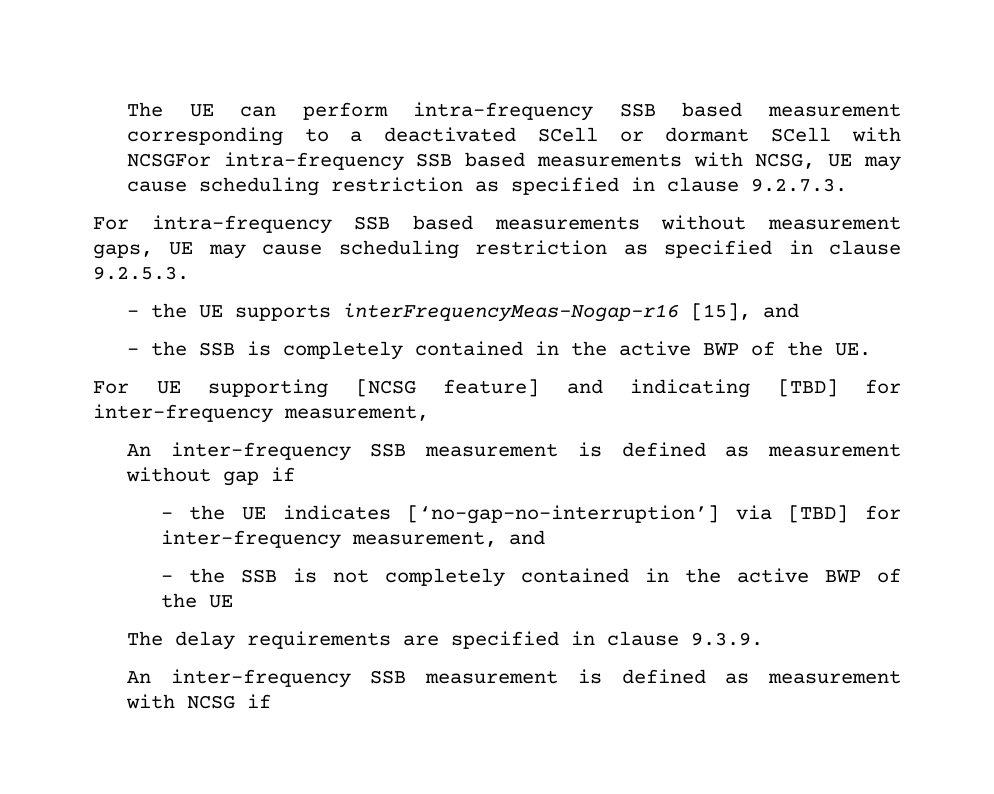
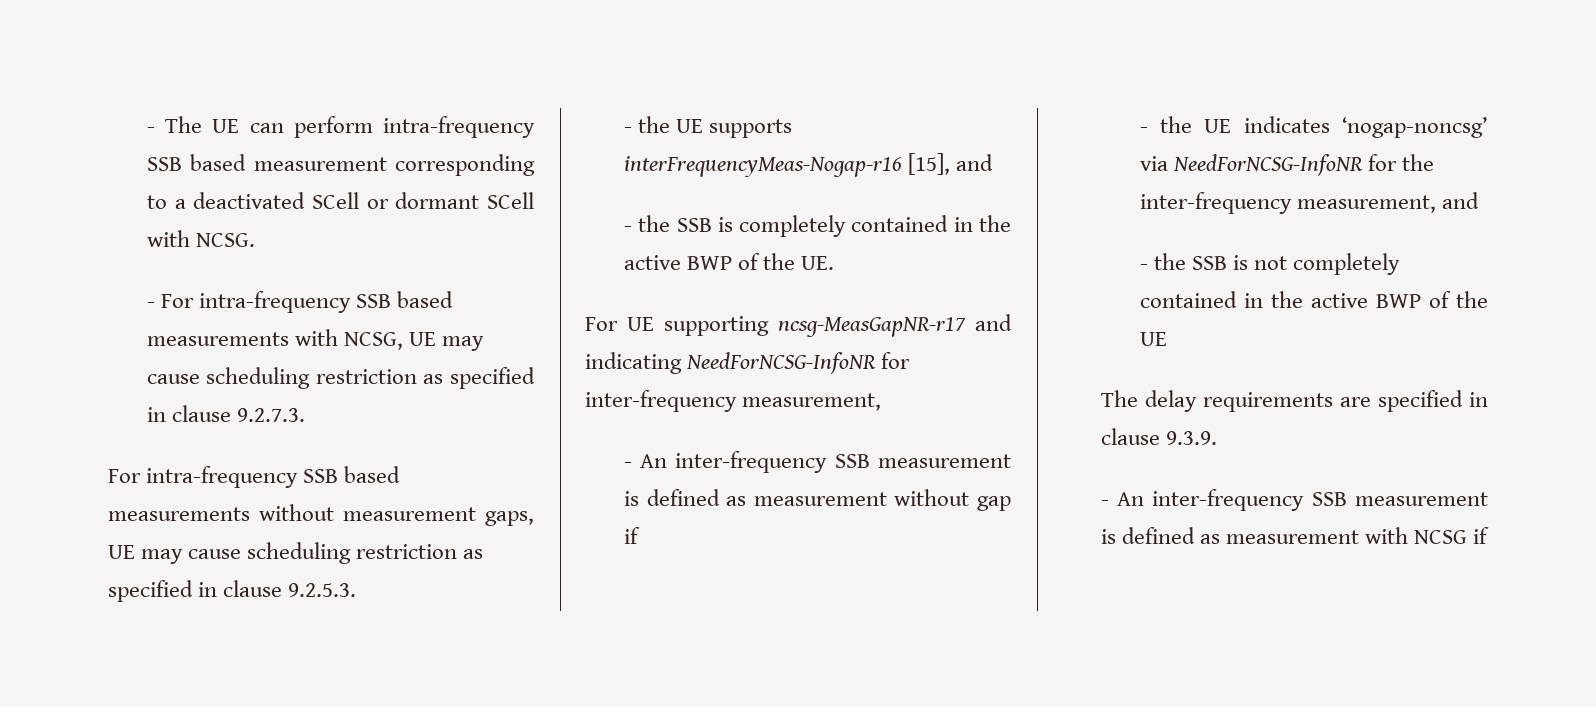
(126, 109) none -> [146,127,155,133] -
[126,153,211,167] NCSGFor -> [195,233,255,247] [146,294,194,308] NCSG. // - For
[355,379,539,397] [NCSG feature] -> [778,317,966,337] ncsg-MeasGapNR-r17
[777,379,838,397] [TBD] -> [686,352,877,374] NeedForNCSG-InfoNR
(429, 413) none -> [623,462,632,468] -
[407,505,902,524] [‘no-gap-no-interruption’] via [TBD] for -> [1342,117,1488,138] [1139,154,1435,176] ‘nogap-noncsg’ via NeedForNCSG-InfoNR for the
(763, 639) none -> [1100,500,1109,506] -

